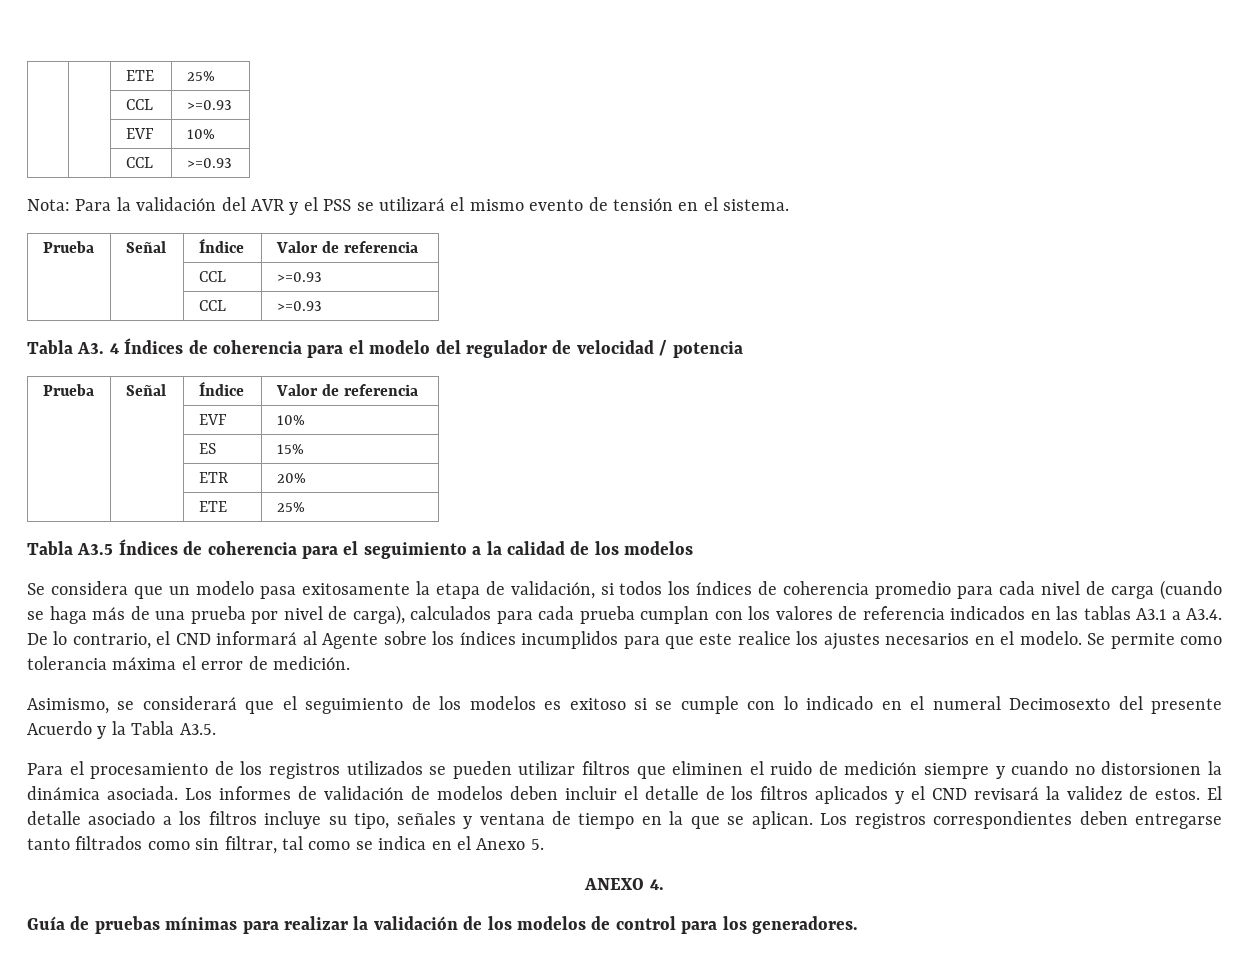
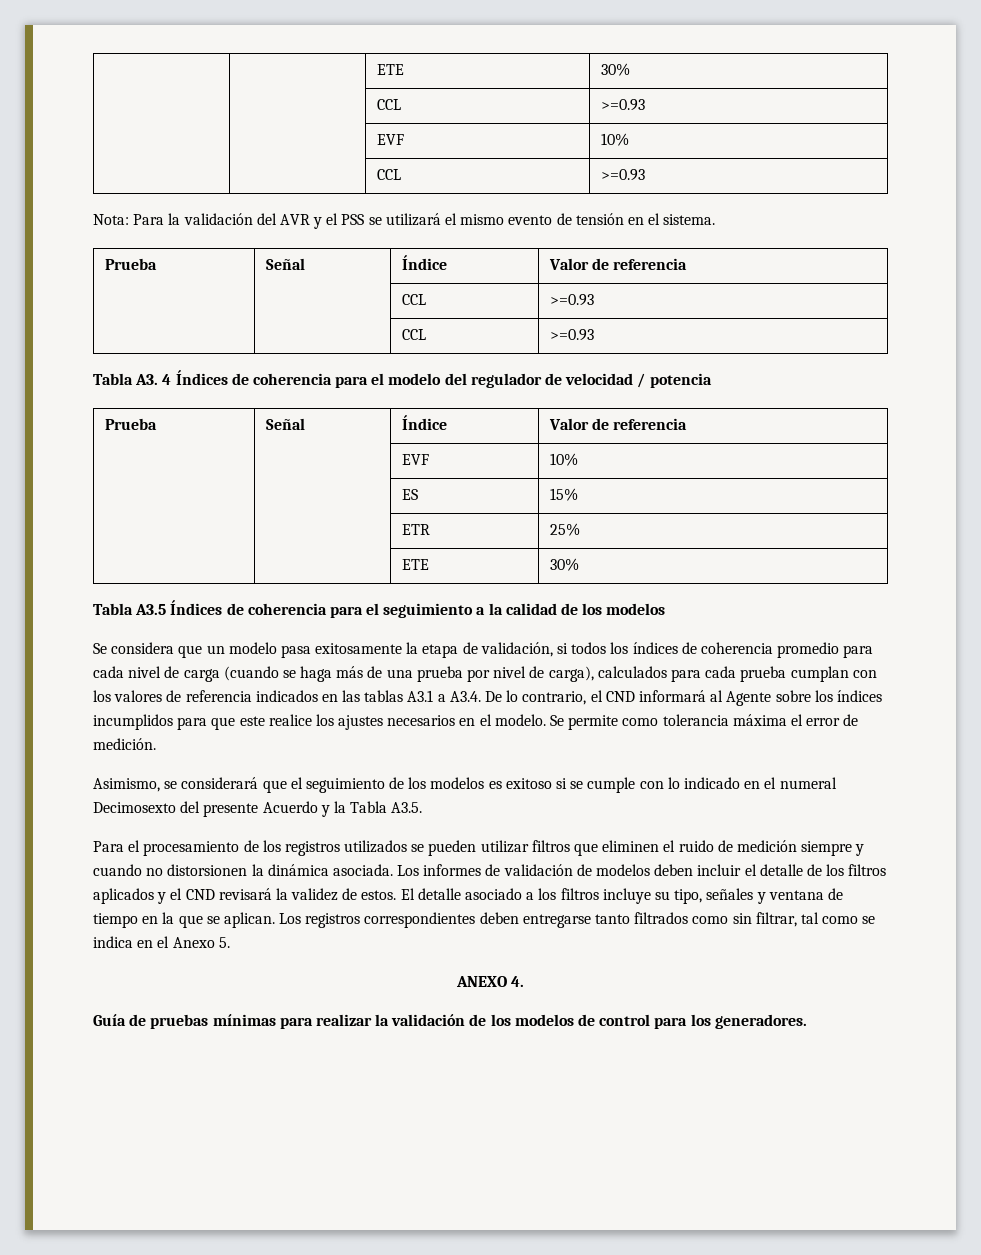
[125,70,154,81] [186,71,215,81] | | ETE | 25% -> [376,64,404,75] [600,63,630,76] | | ETE | 30%
[276,473,306,483] [198,501,227,512] [276,502,305,512] 20% // | | ETE | 25% -> [549,523,580,536] [401,559,429,570] [549,558,579,571] 25% // | | ETE | 30%

